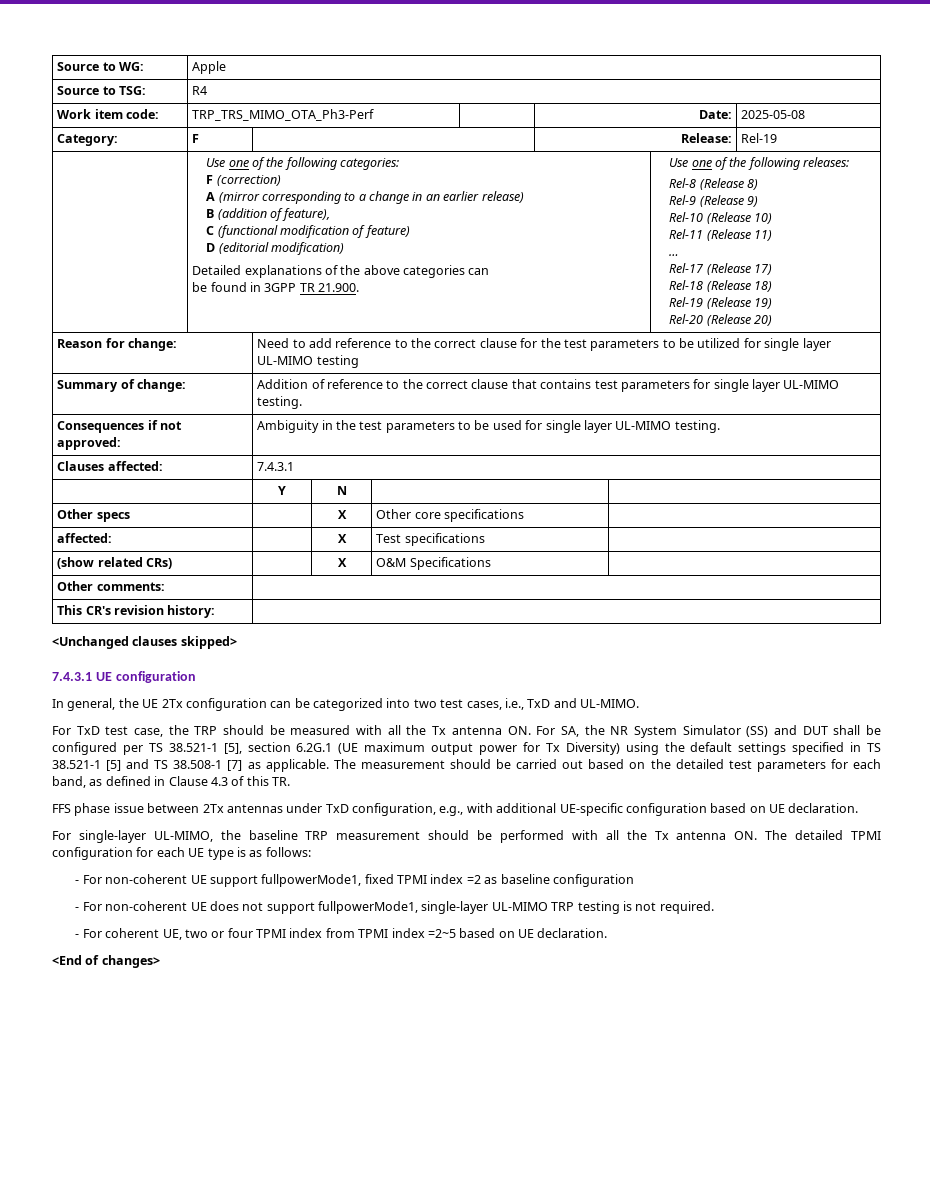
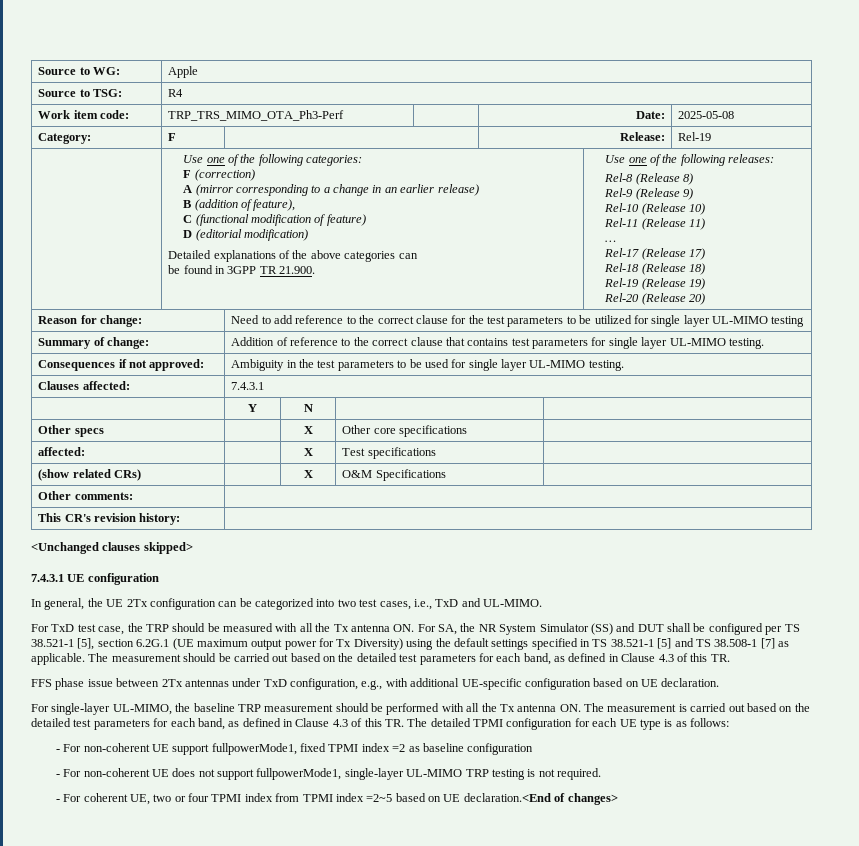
(788, 835) none -> [607,703,810,712] [31,718,428,730] measurement is carried out based on the detailed test parameters for each band, as defined in Clause 4.3 of this TR. The
[537,928,608,938] [52,955,82,965] declaration. // <End -> [463,793,551,802] declaration.<End

